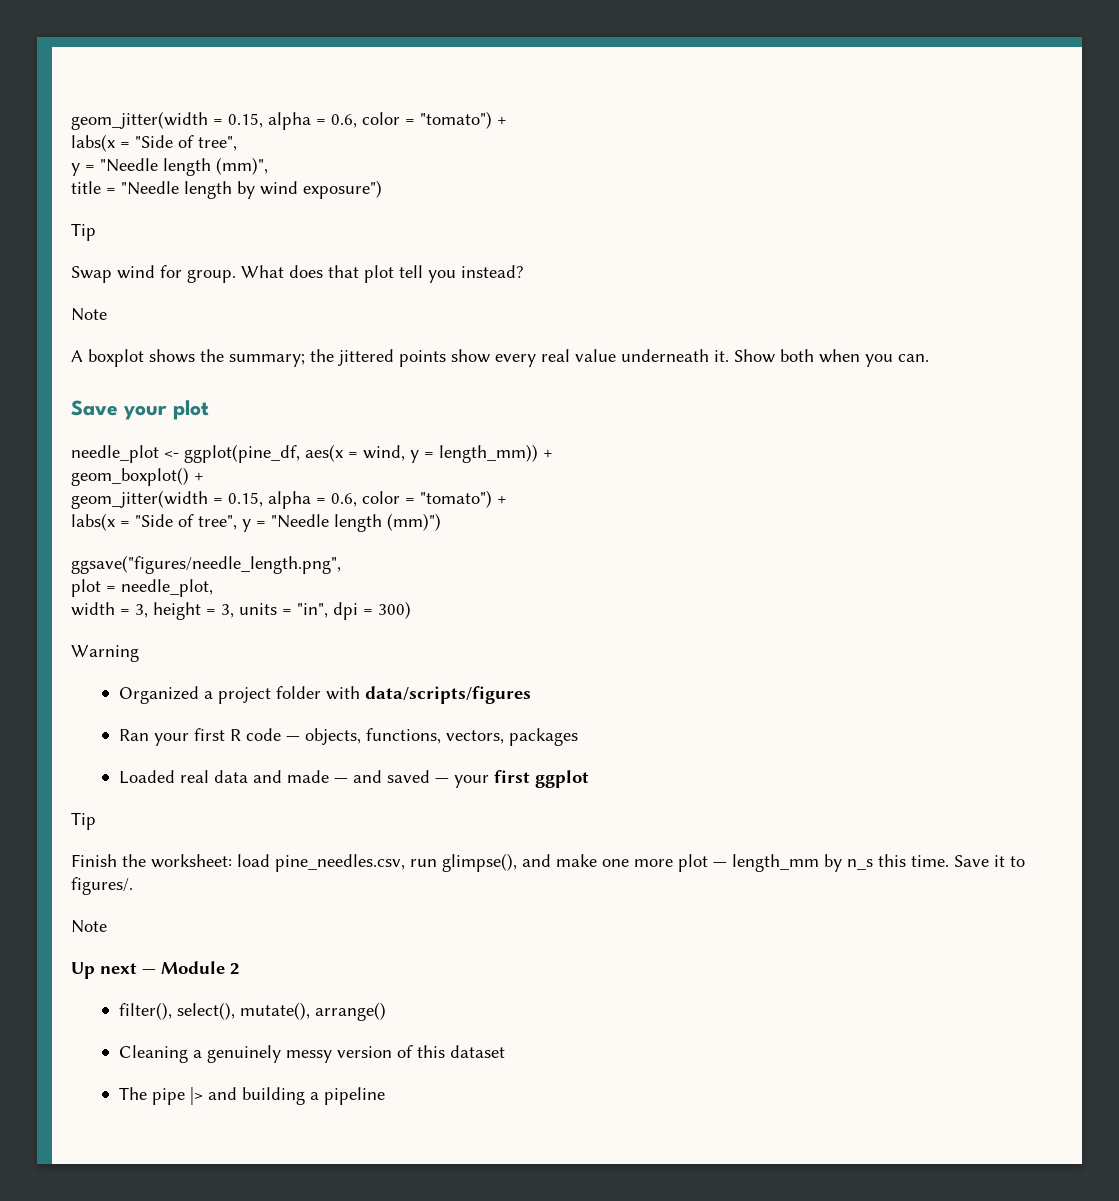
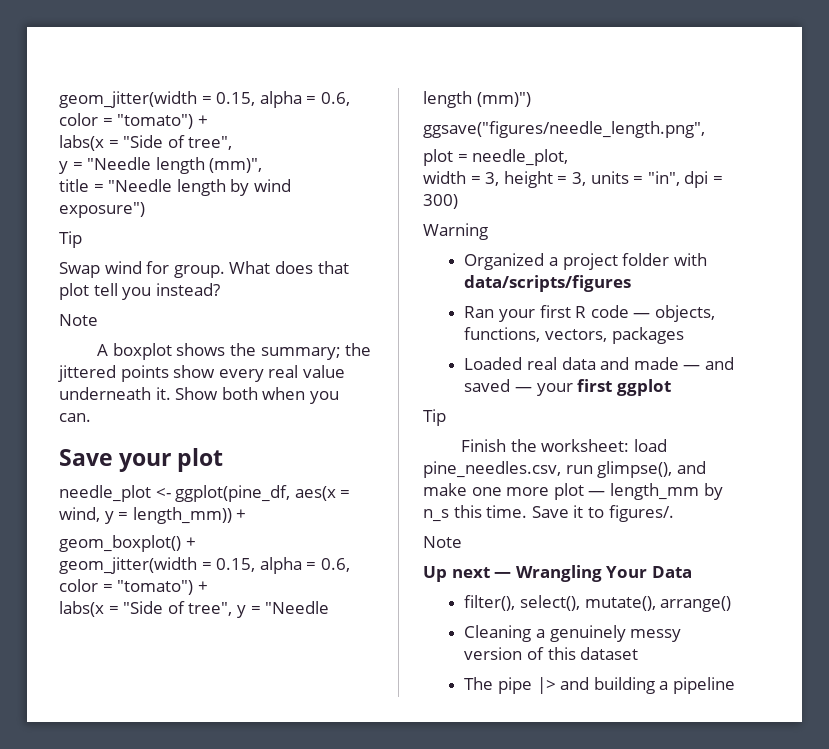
[161,961,240,975] Module 2 -> [515,565,692,582] Wrangling Your Data

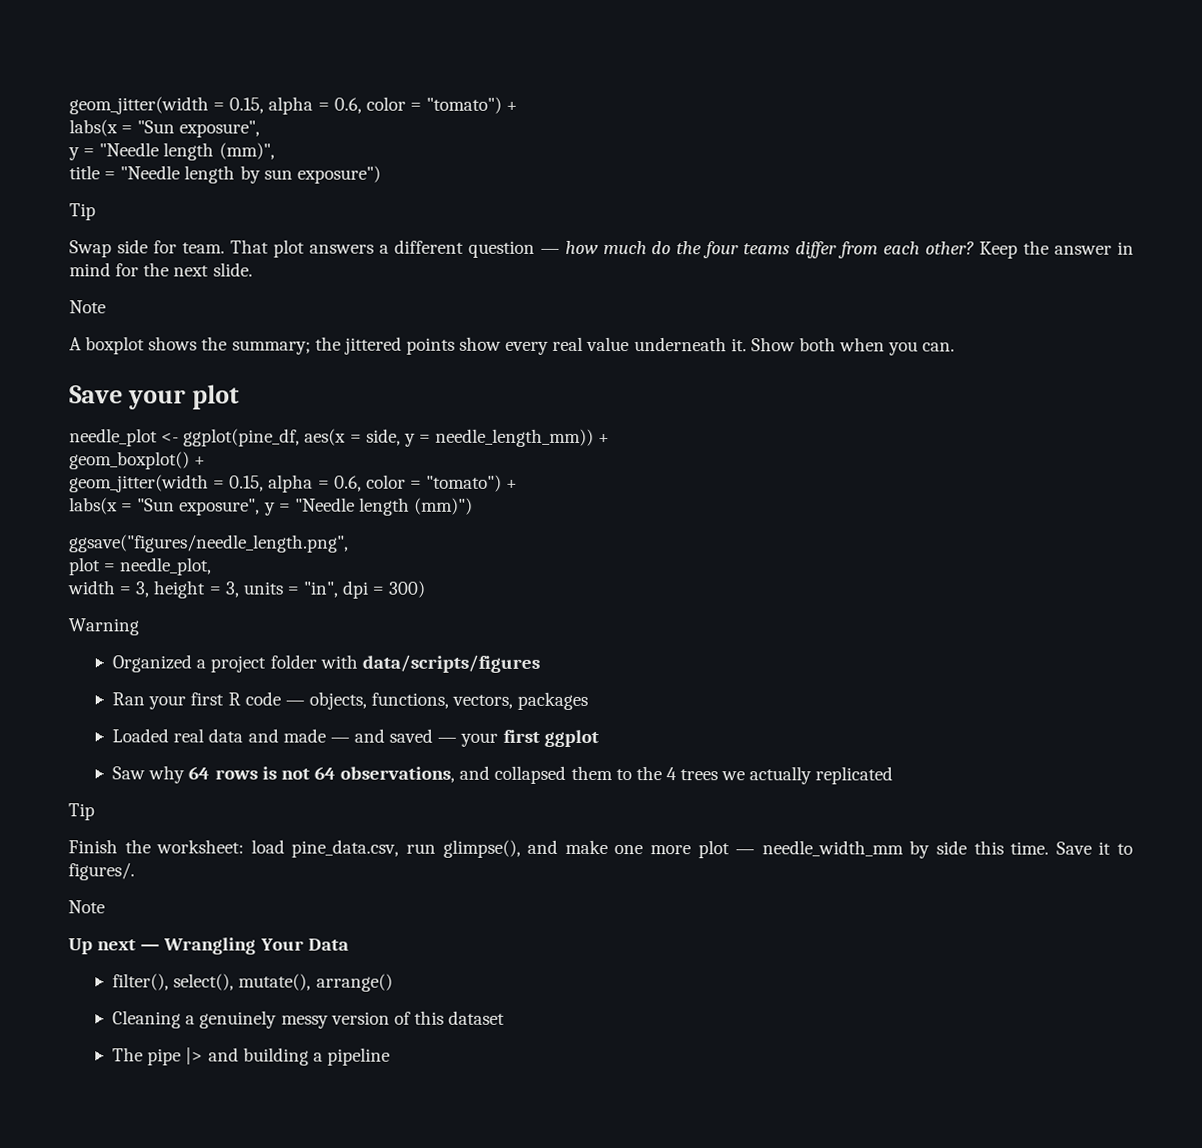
[123,135,233,150] "Side of tree", -> [137,120,261,138] "Sun exposure",
[253,179,291,192] wind -> [263,169,293,180] sun
[104,261,349,278] [59,283,220,300] wind for group. What does that plot tell you instead? -> [116,239,1135,259] [69,262,253,277] side for team. That plot answers a different question — how much do the four teams differ from each other? Keep the answer in mind for the next slide.
[59,507,232,524] wind, y = length_mm)) -> [365,428,595,447] side, y = needle_length_mm))
[123,601,233,616] "Side of tree", -> [137,498,261,516] "Sun exposure",
(671, 387) none -> [112,765,894,785] // Saw why 64 rows is not 64 observations, and collapsed them to the 4 trees we actually replicated
[423,461,561,478] pine_needles.csv, -> [291,839,400,858] pine_data.csv,
[609,483,723,500] [423,509,449,522] length_mm by n_s -> [761,840,968,859] needle_width_mm by side

